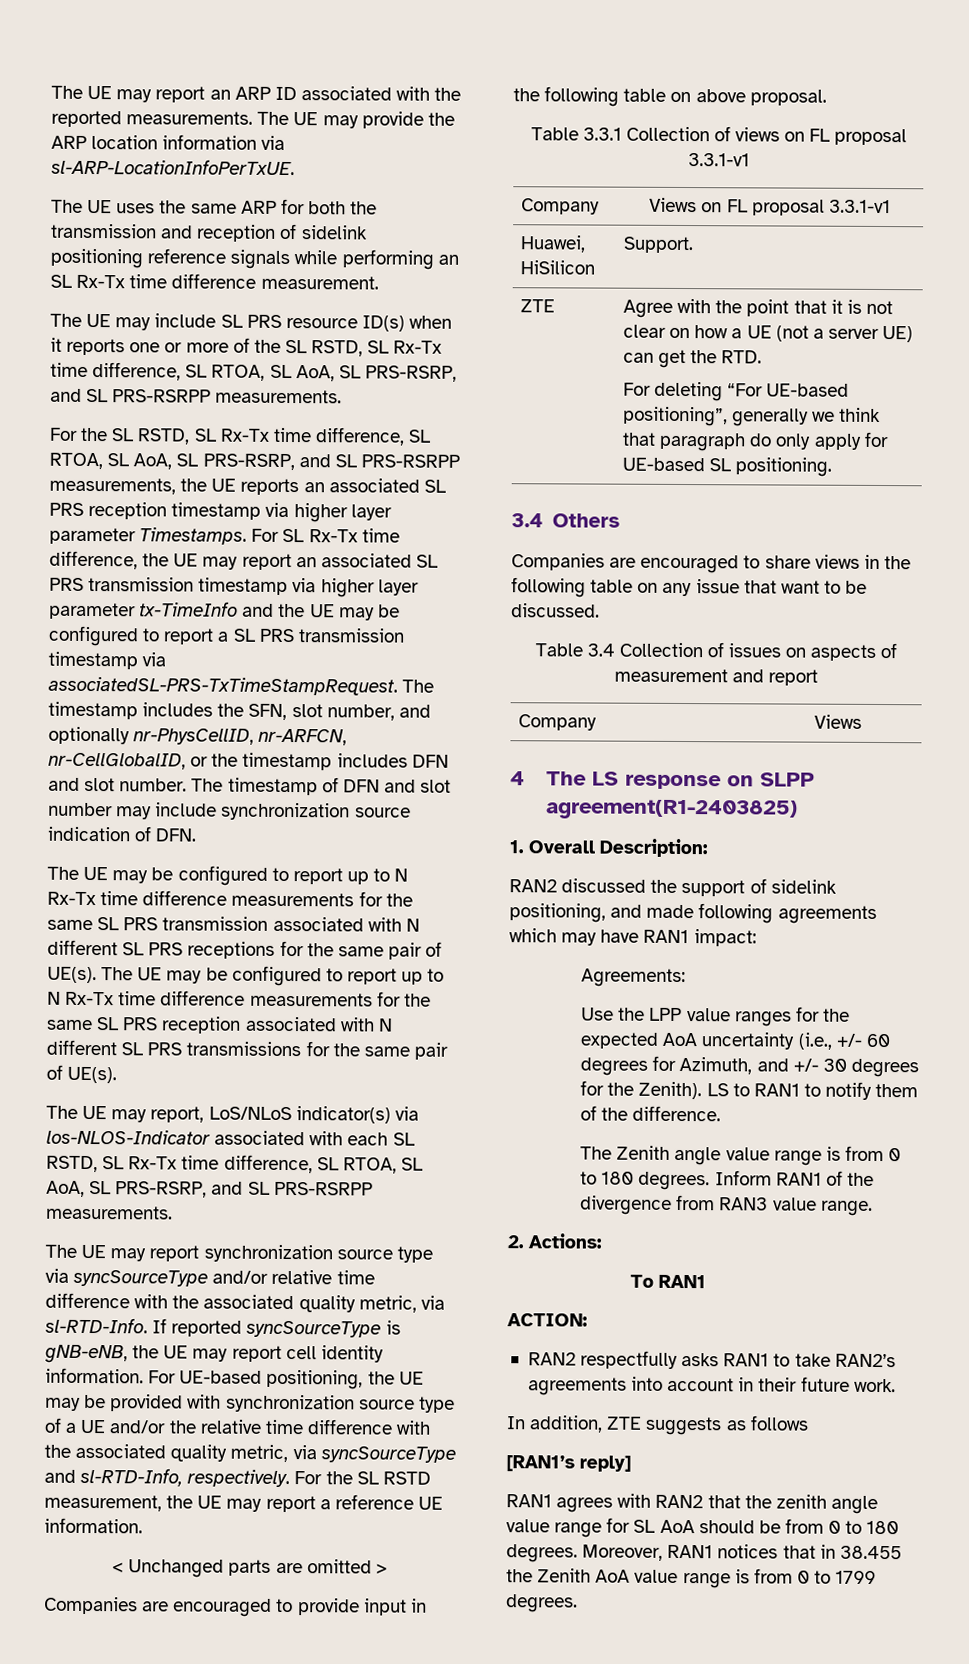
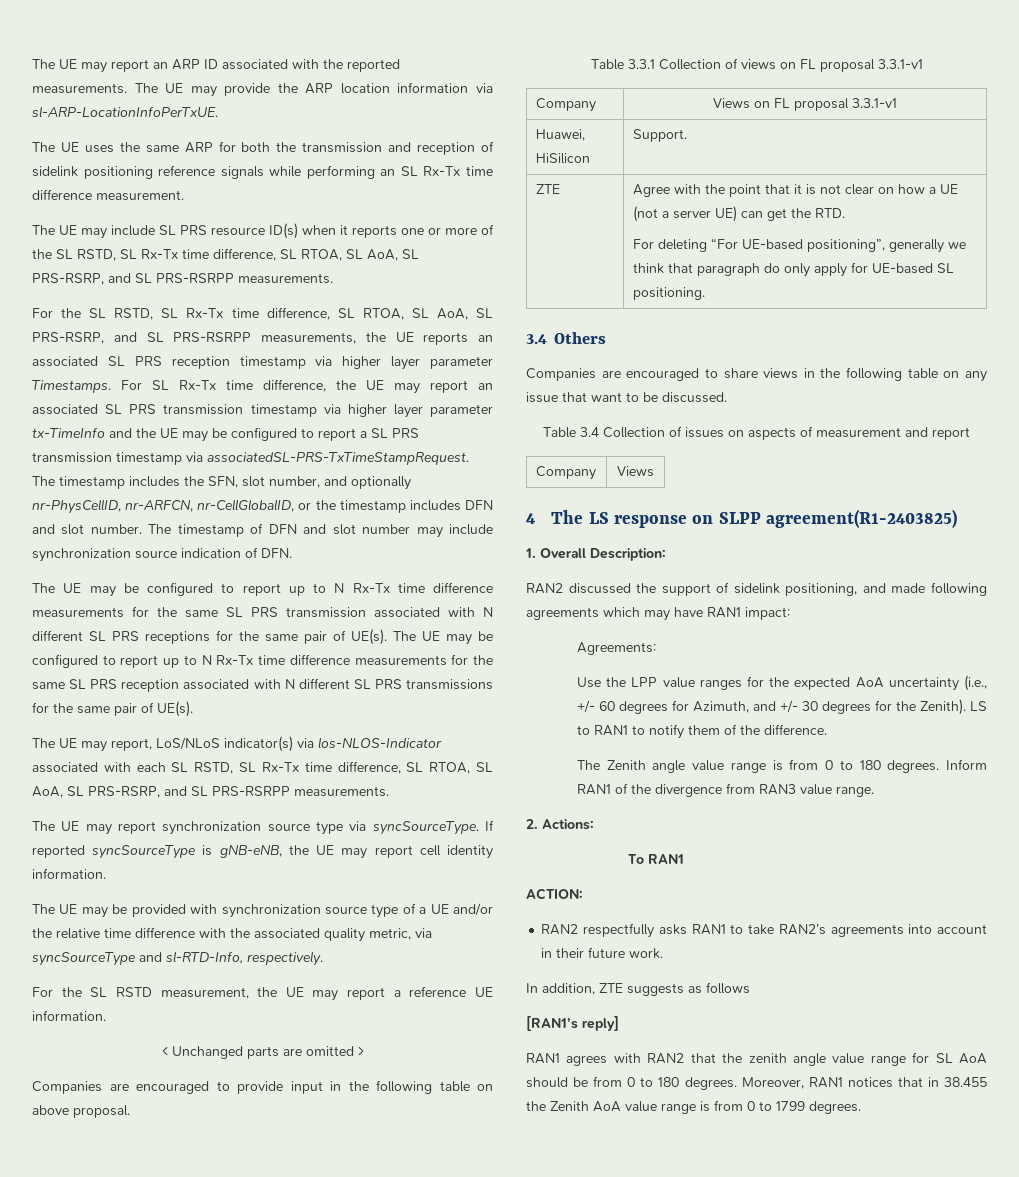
[73,1269,375,1287] [45,1292,445,1313] [45,1317,148,1334] syncSourceType and/or relative time difference with the associated quality metric, via sl-RTD-Info. -> [372,821,479,835] syncSourceType.
[148,1369,395,1390] For UE-based positioning, the -> [32,904,55,914] // The
(291, 1478) none -> (323, 958) //

